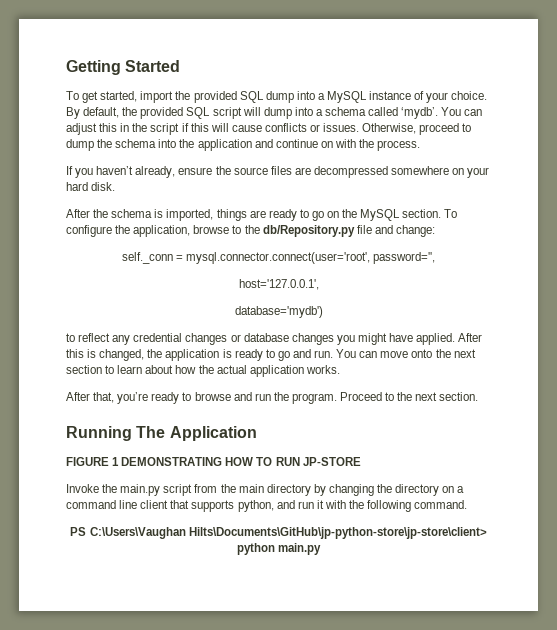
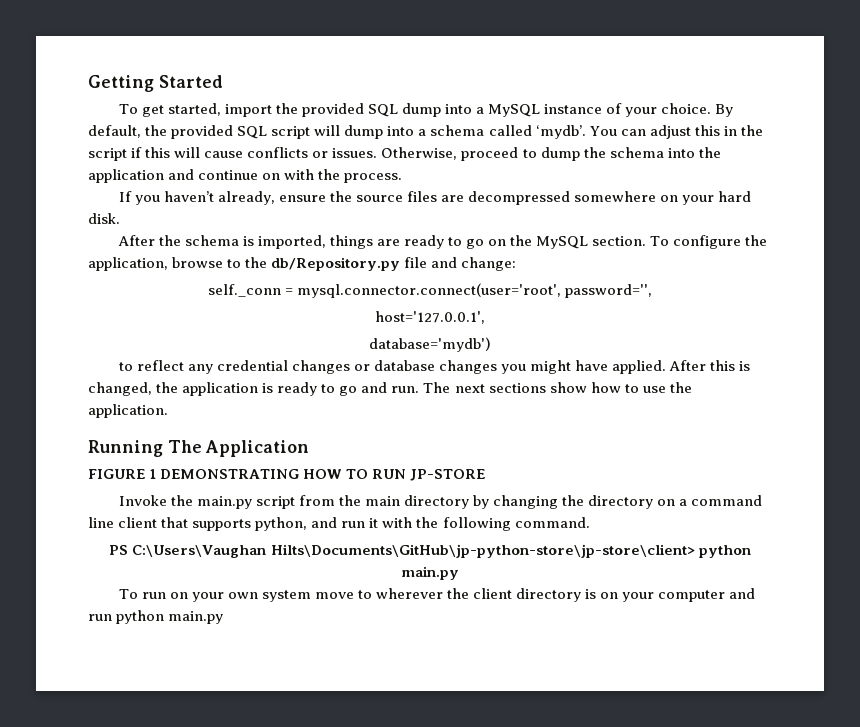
[336,349,476,358] [66,365,340,377] [66,392,479,404] You can move onto the next section to learn about how the actual application works. // After that, you’re ready to browse and run the program. Proceed to the next section. -> [423,382,692,393] [88,404,168,418] The next sections show how to use the application.
(322, 549) none -> [118,588,756,602] [88,610,224,624] // To run on your own system move to wherever the client directory is on your computer and run python main.py

